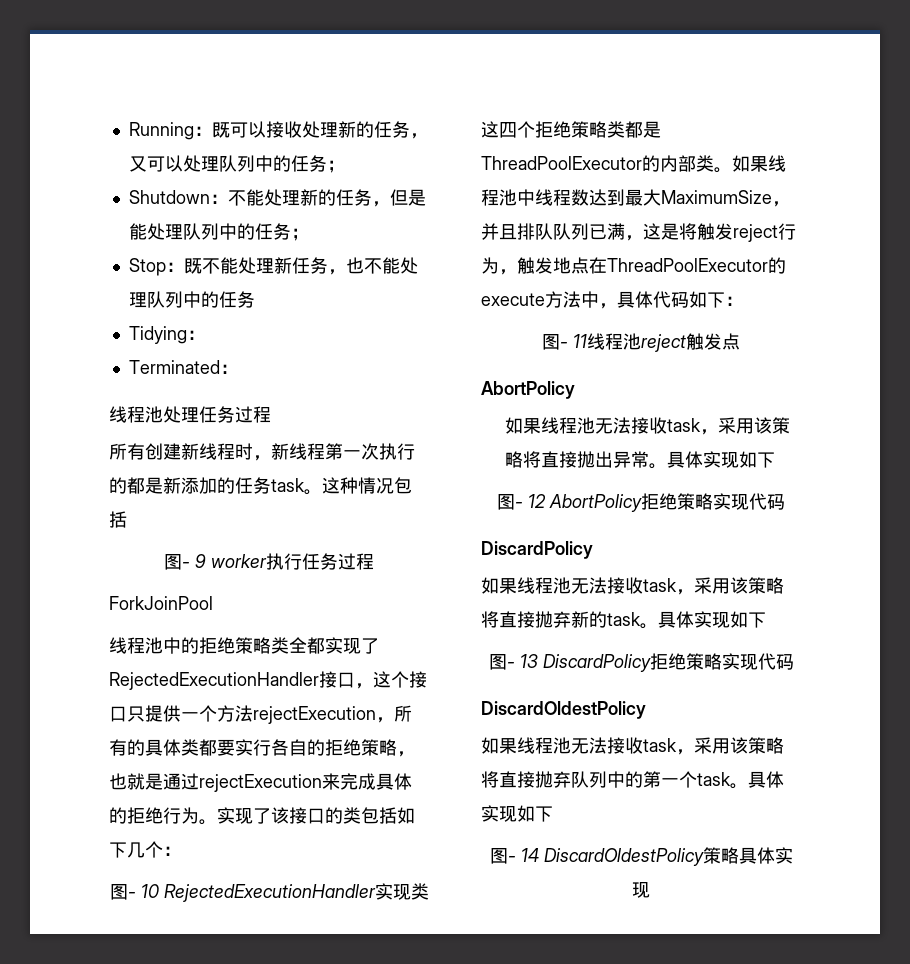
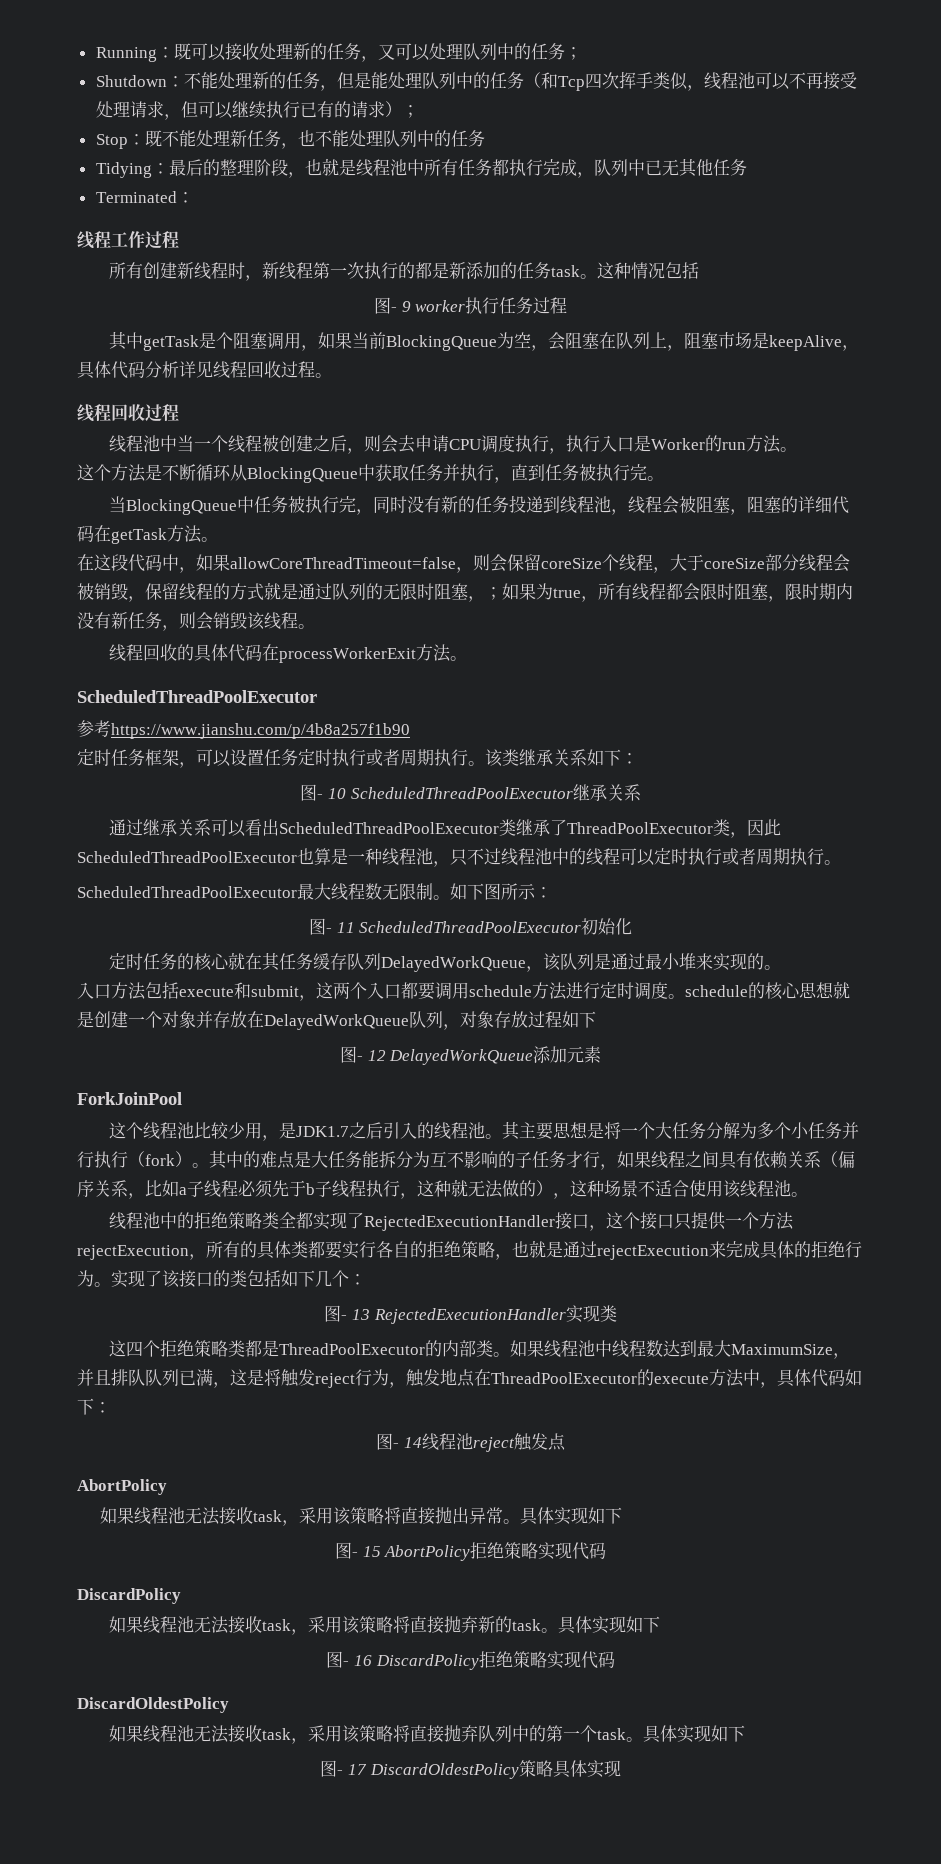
(291, 231) none -> [523,71,857,91] [95,101,402,120] （和Tcp四次挥手类似，线程池可以不再接受处理请求，但可以继续执行已有的请求）
(205, 335) none -> [168,158,747,178] 最后的整理阶段，也就是线程池中所有任务都执行完成，队列中已无其他任务
[145,406,235,423] 池处理任务 -> [111,231,145,248] 工作
[109,596,213,610] ForkJoinPool -> [108,331,859,351] [77,361,332,379] [77,404,179,422] [108,435,797,454] [77,464,664,483] [108,495,849,515] [77,525,218,544] [77,554,850,573] [77,582,853,602] [77,612,315,631] [108,644,467,663] [77,690,317,703] [77,720,410,739] [77,749,638,768] [300,784,641,801] [108,819,781,838] [77,848,841,867] [77,883,552,901] [308,918,633,935] [108,952,781,972] [77,981,850,1001] [77,1011,596,1030] [339,1046,602,1065] [77,1092,182,1105] [108,1121,859,1141] [77,1150,855,1170] [77,1179,808,1199] 其中getTask是个阻塞调用，如果当前BlockingQueue为空，会阻塞在队列上，阻塞市场是keepAlive，具体代码分析详见线程回收过程。 // 线程回收过程 // 线程池中当一个线程被创建之后，则会去申请CPU调度执行，执行入口是Worker的run方法。 // 这个方法是不断循环从BlockingQueue中获取任务并执行，直到任务被执行完。 // 当BlockingQueue中任务被执行完，同时没有新的任务投递到线程池，线程会被阻塞，阻塞的详细代码在getTask方法。 // 在这段代码中，如果allowCoreThreadTimeout=false，则会保留coreSize个线程，大于coreSize部分线程会被销毁，保留线程的方式就是通过队列的无限时阻塞，；如果为true，所有线程都会限时阻塞，限时期内没有新任务，则会销毁该线程。 // 线程回收的具体代码在processWorkerExit方法。 // ScheduledThreadPoolExecutor // 参考https://www.jianshu.com/p/4b8a257f1b90 // 定时任务框架，可以设置任务定时执行或者周期执行。该类继承关系如下： // 图- 10 ScheduledThreadPoolExecutor继承关系 // 通过继承关系可以看出ScheduledThreadPoolExecutor类继承了ThreadPoolExecutor类，因此ScheduledThreadPoolExecutor也算是一种线程池，只不过线程池中的线程可以定时执行或者周期执行。 // ScheduledThreadPoolExecutor最大线程数无限制。如下图所示： // 图- 11 ScheduledThreadPoolExecutor初始化 // 定时任务的核心就在其任务缓存队列DelayedWorkQueue，该队列是通过最小堆来实现的。 // 入口方法包括execute和submit，这两个入口都要调用schedule方法进行定时调度。schedule的核心思想就是创建一个对象并存放在DelayedWorkQueue队列，对象存放过程如下 // 图- 12 DelayedWorkQueue添加元素 // ForkJoinPool // 这个线程池比较少用，是JDK1.7之后引入的线程池。其主要思想是将一个大任务分解为多个小任务并行执行（fork）。其中的难点是大任务能拆分为互不影响的子任务才行，如果线程之间具有依赖关系（偏序关系，比如a子线程必须先于b子线程执行，这种就无法做的），这种场景不适合使用该线程池。
[140,884,160,898] 10 -> [351,1309,370,1320] 13
[573,334,587,348] 11 -> [403,1437,422,1448] 14
[528,494,546,508] 12 -> [362,1546,381,1557] 15
[519,654,538,668] 13 -> [353,1655,372,1666] 16
[520,848,539,862] 14 -> [347,1764,367,1775] 17

